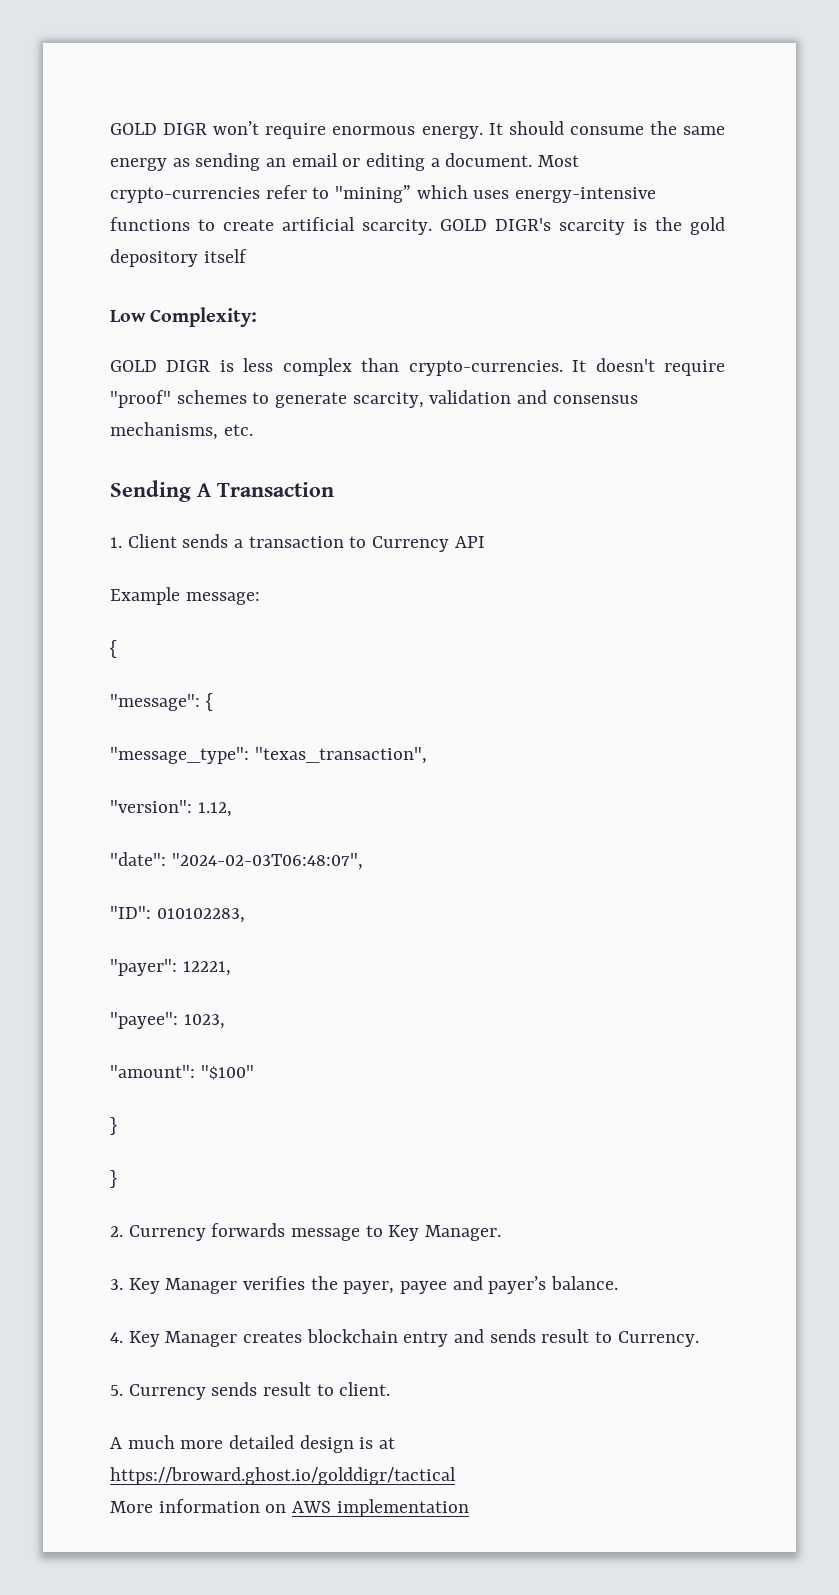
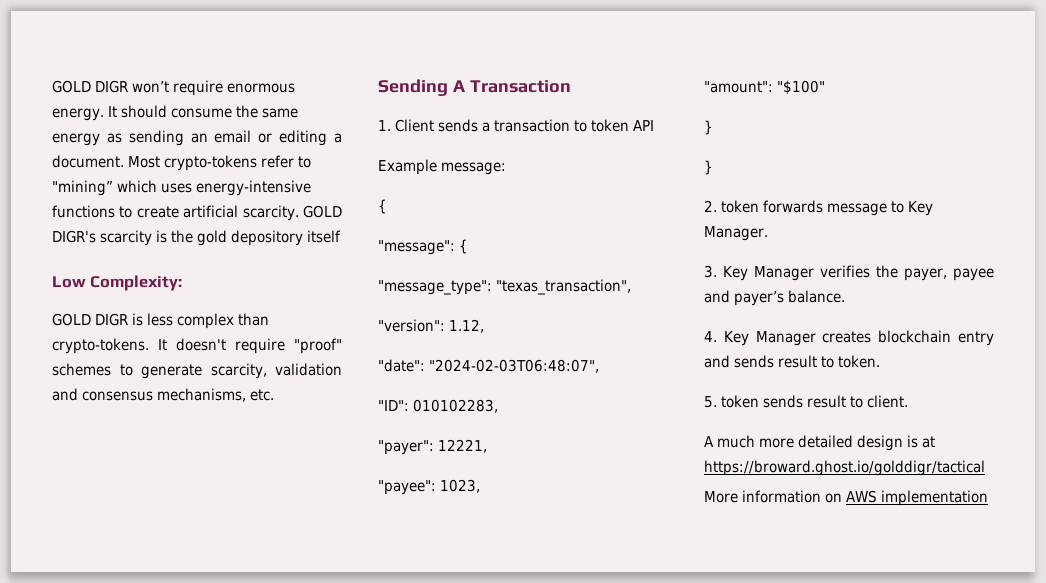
[110,187,260,203] crypto-currencies -> [164,155,257,171] crypto-tokens
[408,360,563,376] crypto-currencies. -> [52,338,149,354] crypto-tokens.
[372,536,450,552] Currency -> [591,119,629,132] token
[128,1225,206,1241] Currency -> [721,200,759,213] token
[617,1331,699,1347] Currency. -> [838,355,880,368] token.
[128,1384,206,1400] Currency -> [721,395,759,408] token

